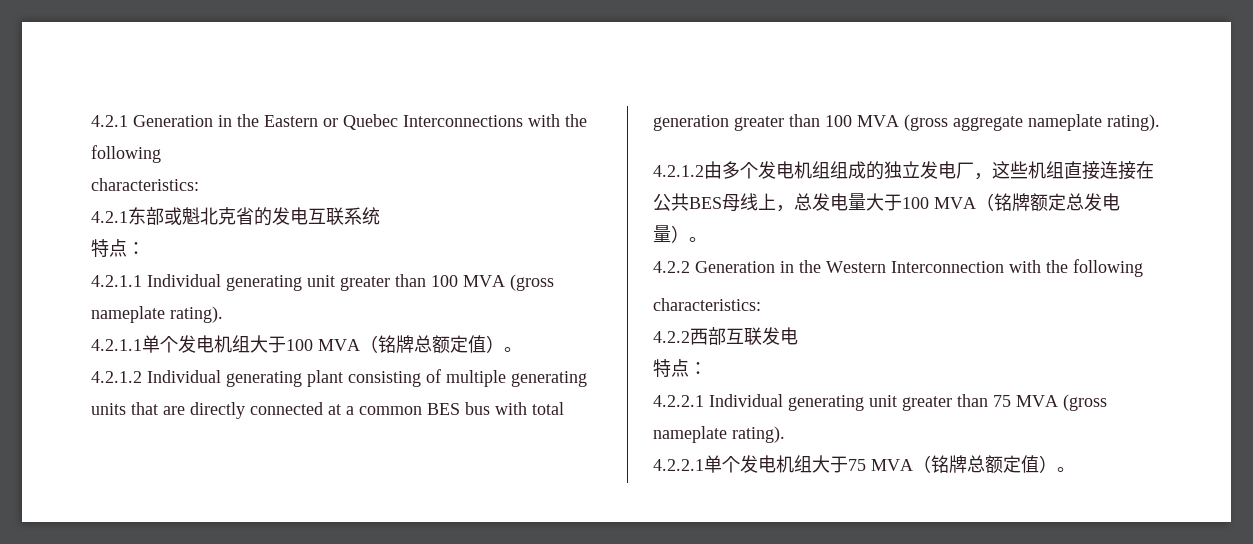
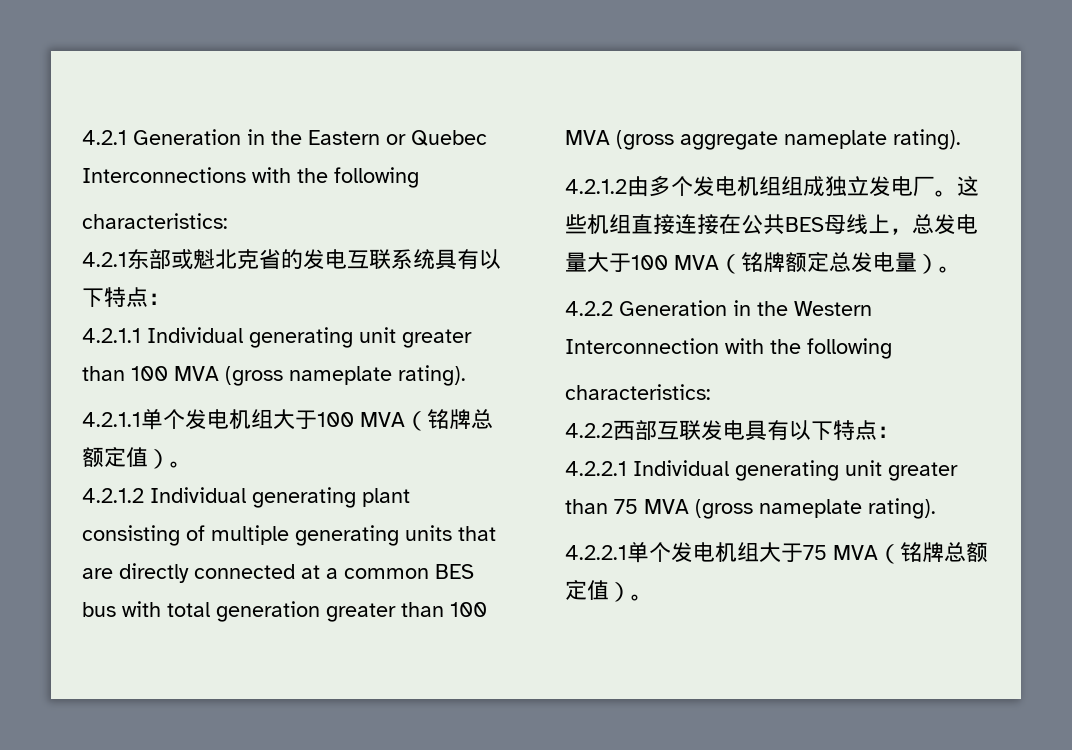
(380, 216) // -> [435,249,501,270] [82,288,104,307] 具有以下
[866,161,884,180] 的 -> (825, 186) none
[974,173,992,180] ， -> [935,190,957,197] 。
(798, 336) // -> [745,420,833,441] 具有以下

